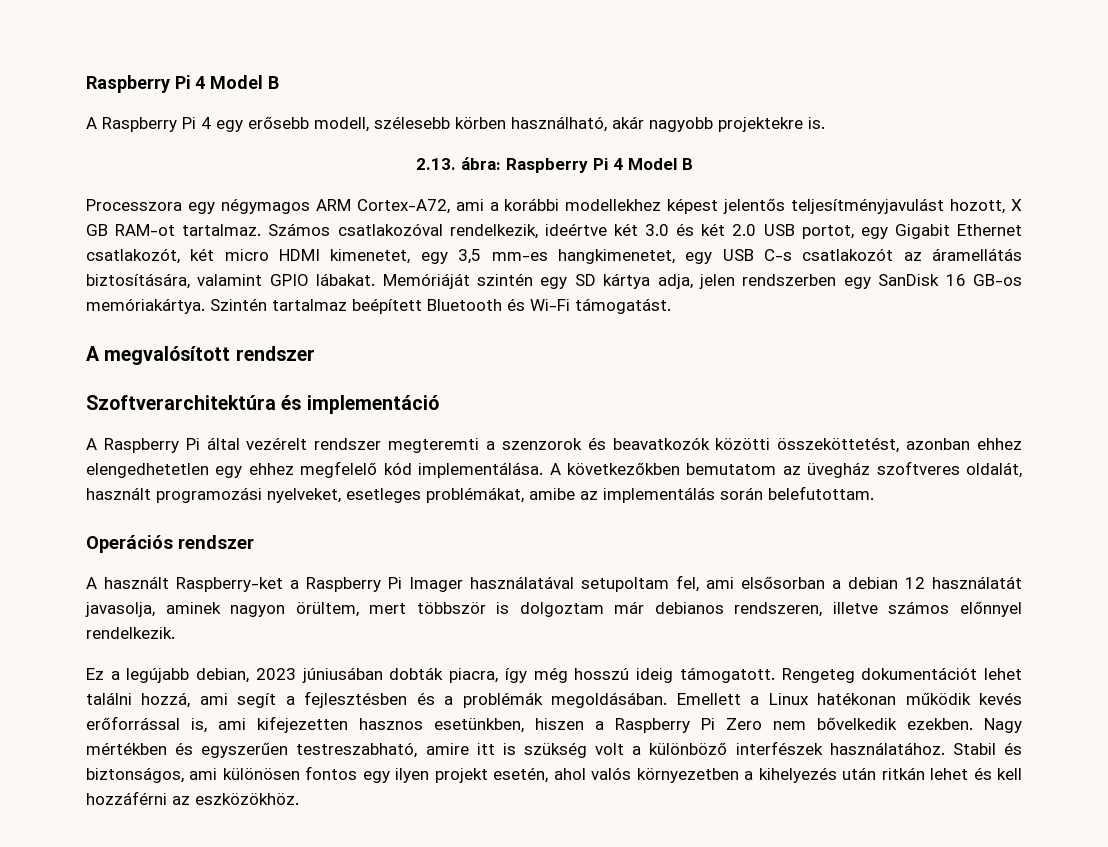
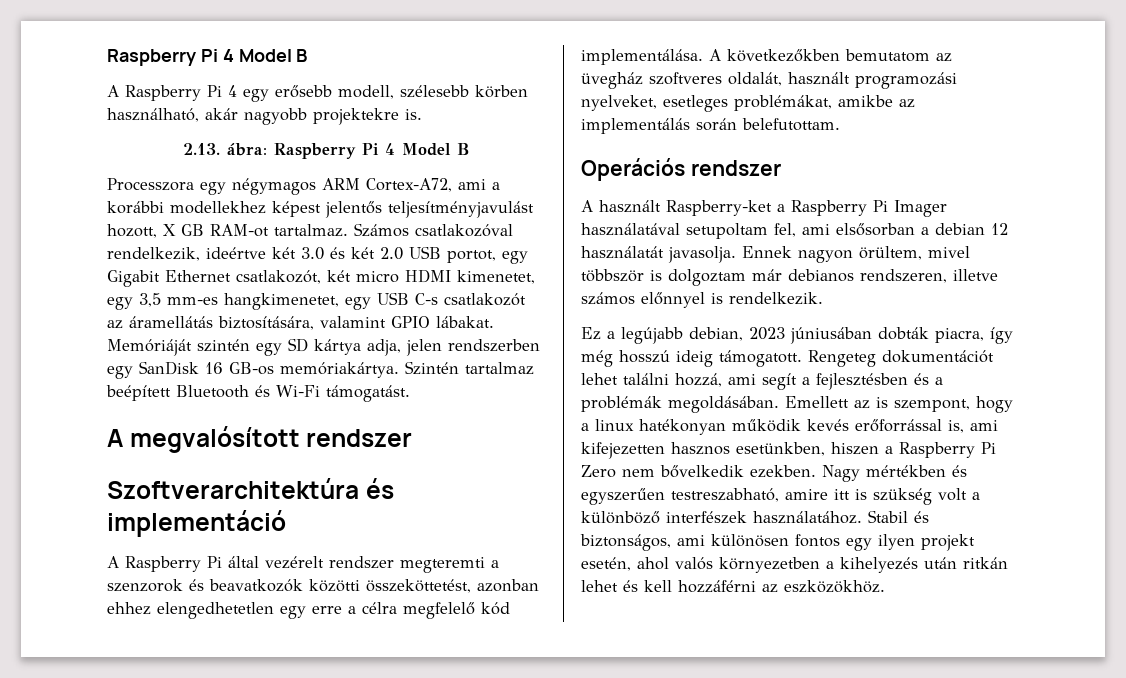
[248,463,294,475] ehhez -> [312,602,397,614] erre a célra
[529,488,575,500] amibe -> [838,95,893,107] amikbe
[85,602,221,617] javasolja, aminek -> [668,246,792,263] javasolja. Ennek
[369,603,407,614] mert -> [928,246,970,258] mivel
(1023, 609) none -> [711,293,723,304] is
[750,692,897,705] a Linux hatékonan -> [854,396,1013,413] [581,419,726,435] az is szempont, hogy a linux hatékonyan

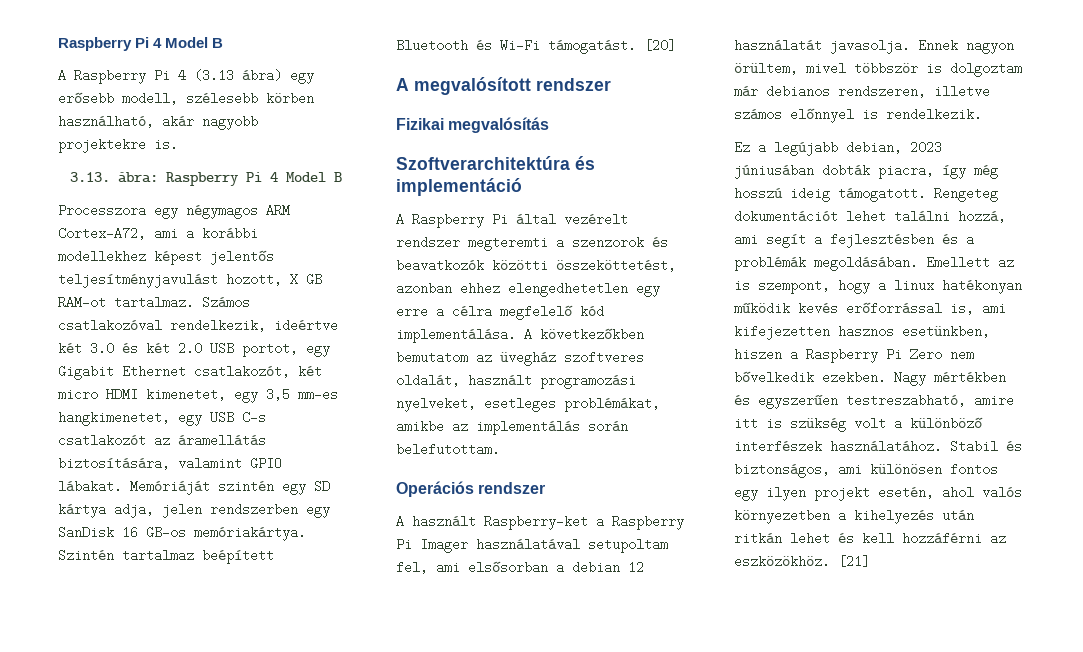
(237, 91) none -> [194,69,282,82] (3.13 ábra)
[182,143,220,155] 2.13. -> [69,172,110,182] 3.13.
(410, 393) none -> [644,39,676,52] [20]
(413, 438) none -> [396,117,550,133] // Fizikai megvalósítás
(885, 586) none -> [838,555,870,568] [21]

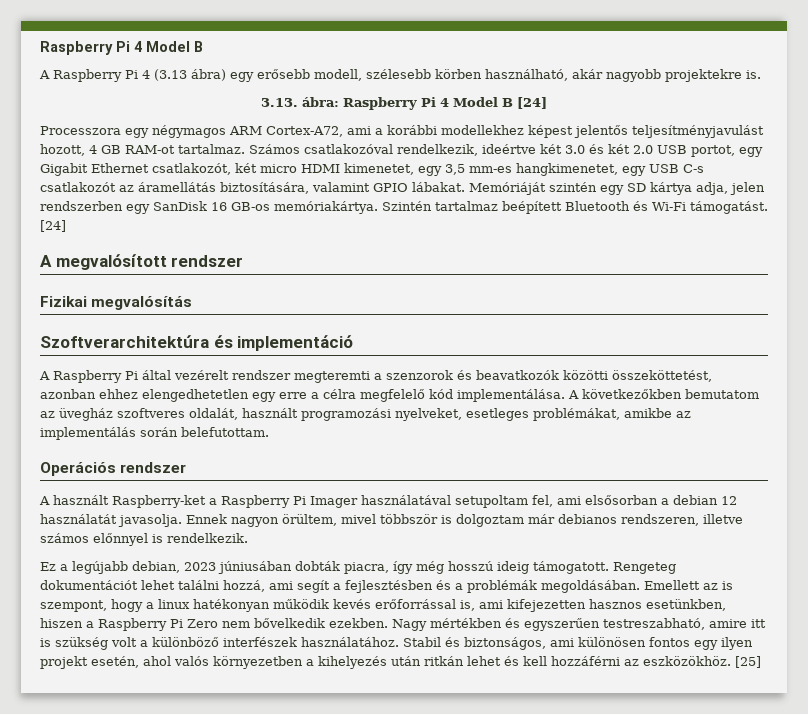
(342, 177) none -> [517,97,547,109] [24]
[290,273,298,286] X -> [89,145,97,154] 4
[644,39,676,52] [20] -> [40,220,66,232] [24]
[838,555,870,568] [21] -> [735,656,761,668] [25]

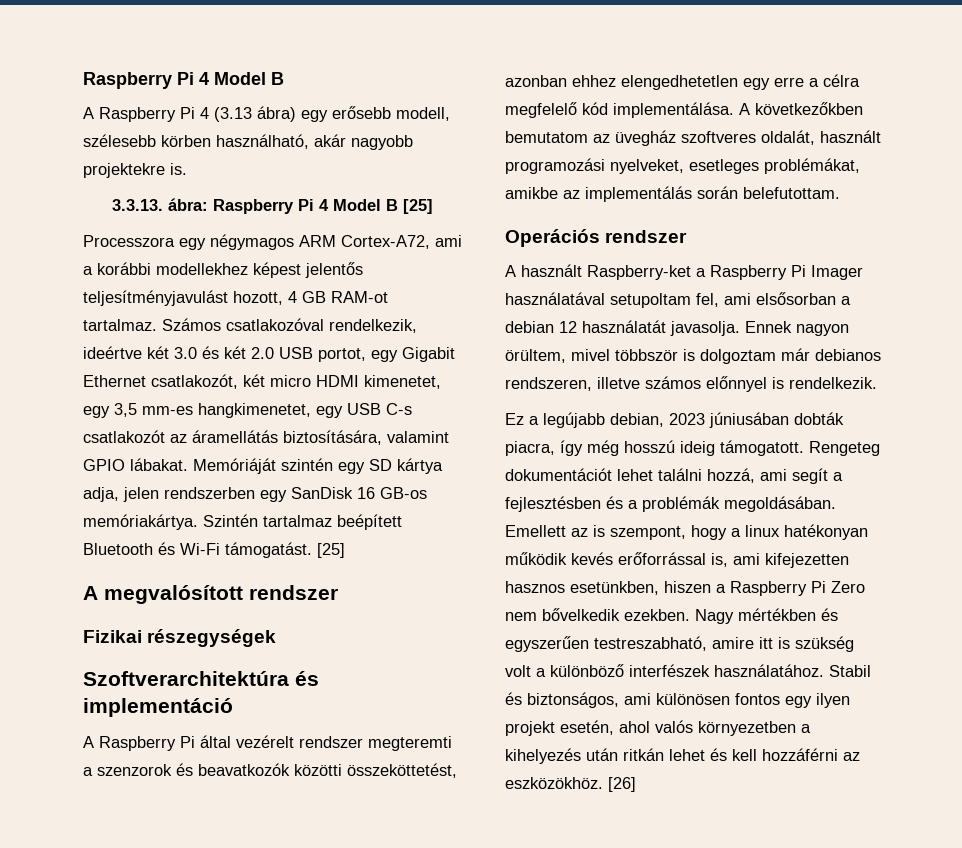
[261,98,298,107] 3.13. -> [112,199,163,211] 3.3.13.
[517,97,547,109] [24] -> [403,199,433,214] [25]
[40,220,66,232] [24] -> [317,543,345,558] [25]
[91,296,193,310] megvalósítás -> [147,629,277,647] részegységek
[735,656,761,668] [25] -> [608,777,636,792] [26]

